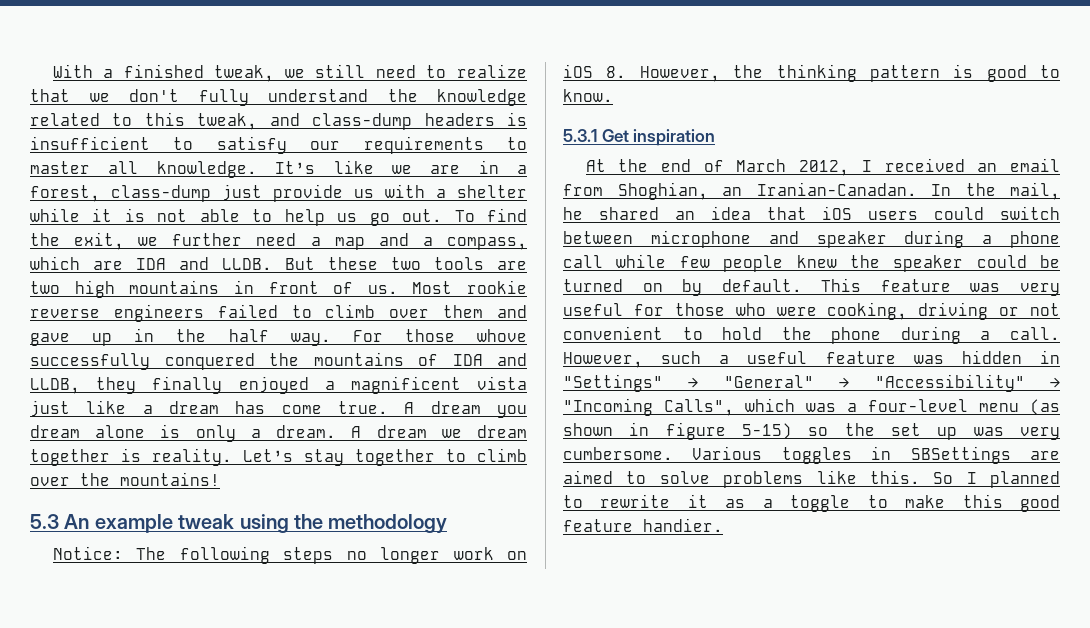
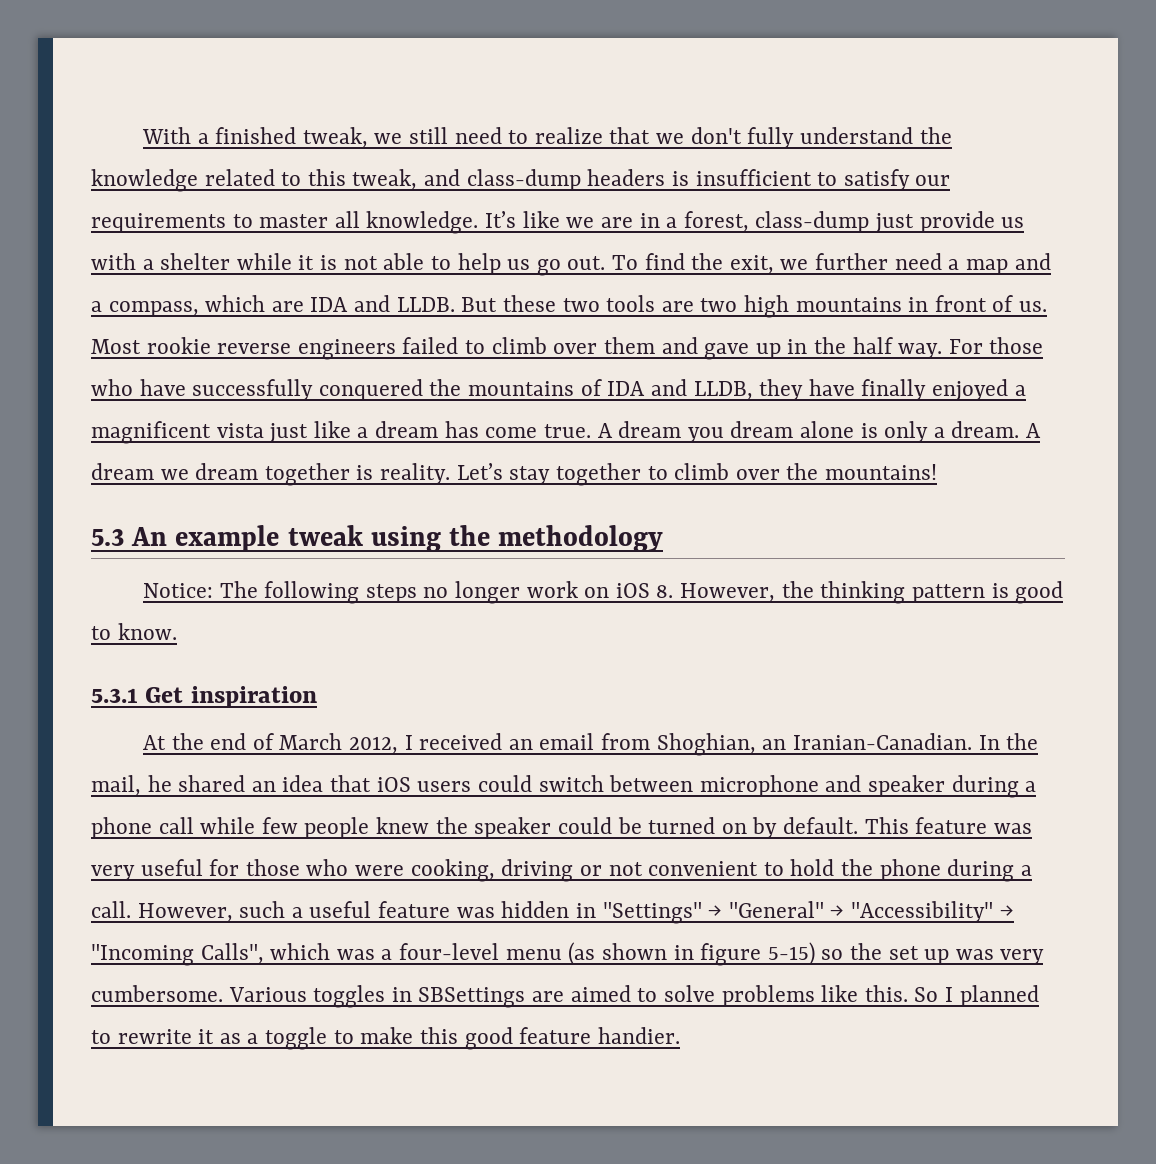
[477,329,527,342] whove -> [91,379,186,396] who have
(137, 385) none -> [808,379,855,396] have
[756,182,917,196] Iranian-Canadan. -> [792,733,972,750] Iranian-Canadian.

